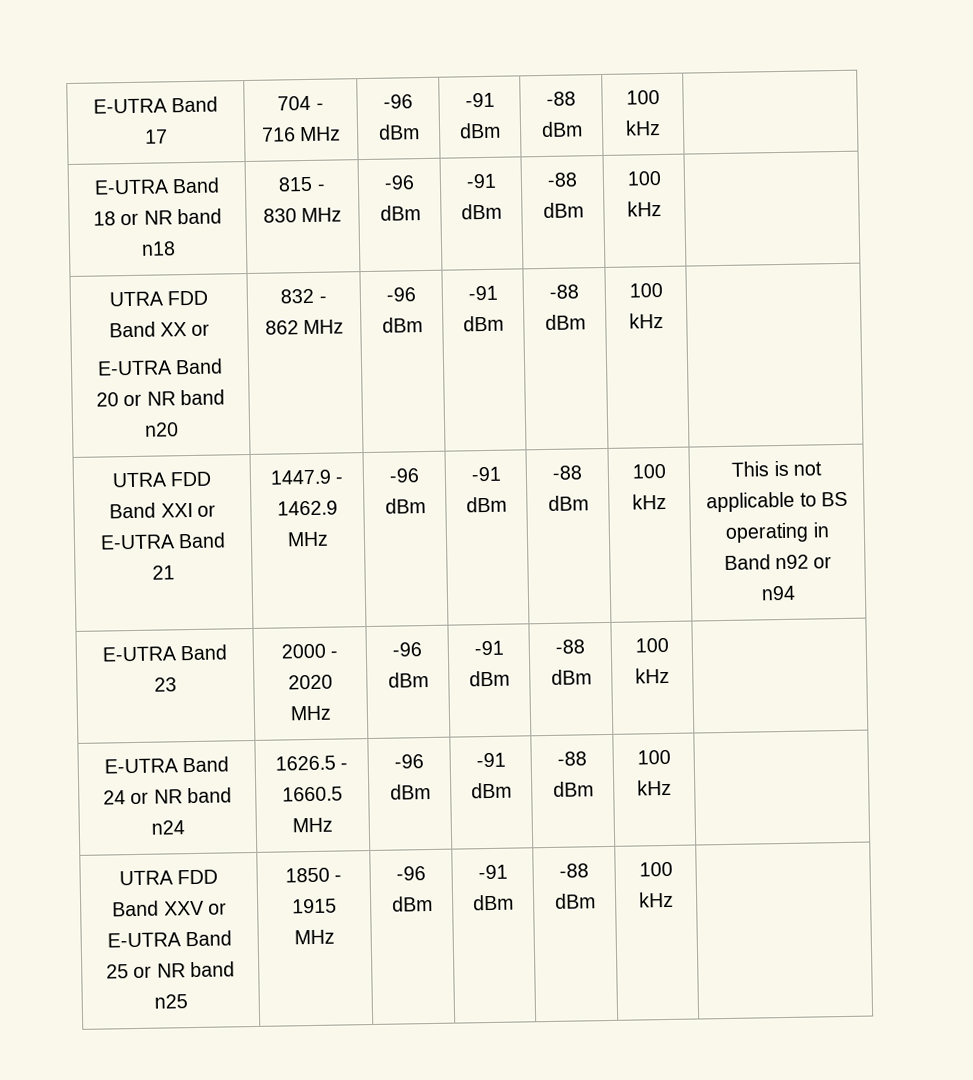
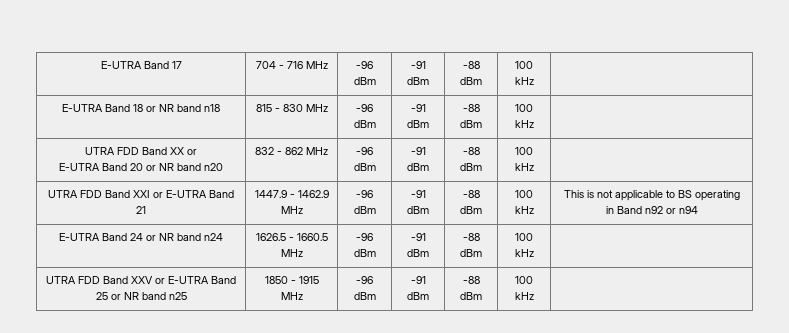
[101,644,228,662] [154,677,177,692] [280,643,339,659] [288,674,333,690] [290,705,332,721] [392,642,422,657] [387,672,429,688] [473,640,504,656] [469,670,510,687] [555,639,585,654] [550,669,592,685] [634,637,669,653] [635,667,670,684] // E-UTRA Band 23 | 2000 - 2020 MHz | -96 dBm | -91 dBm | -88 dBm | 100 kHz | -> (698, 210) none

